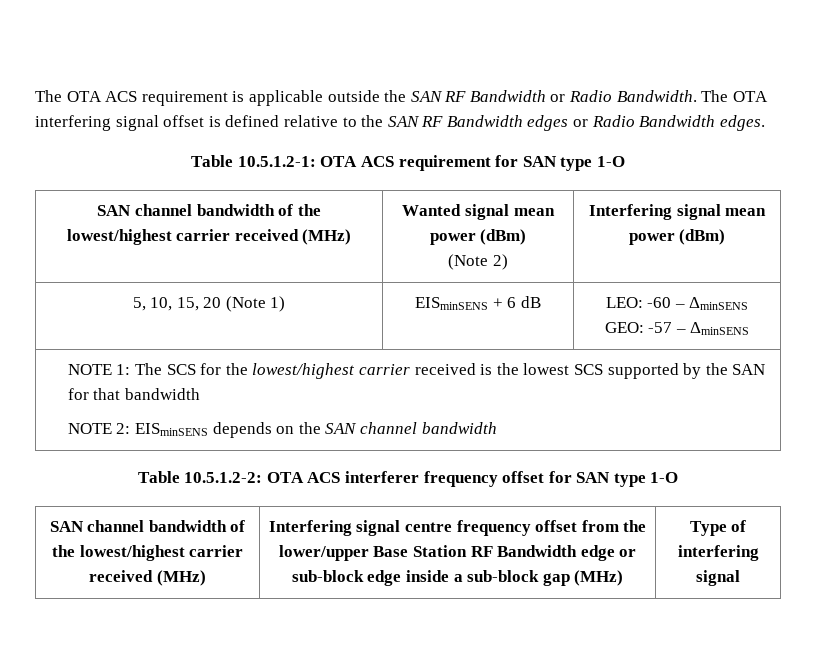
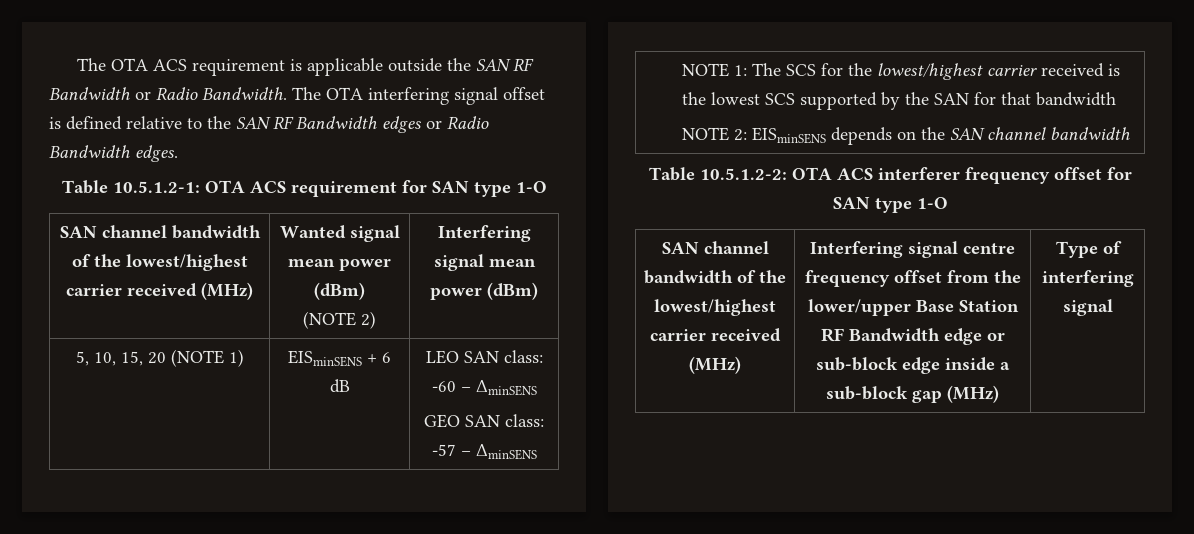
[448,254,489,270] (Note -> [303,311,356,329] (NOTE
[225,296,266,312] (Note -> [170,349,224,367] (NOTE
[605,297,643,308] LEO: -> [425,350,543,364] LEO SAN class:
[604,322,644,333] GEO: -> [424,414,544,428] GEO SAN class:

